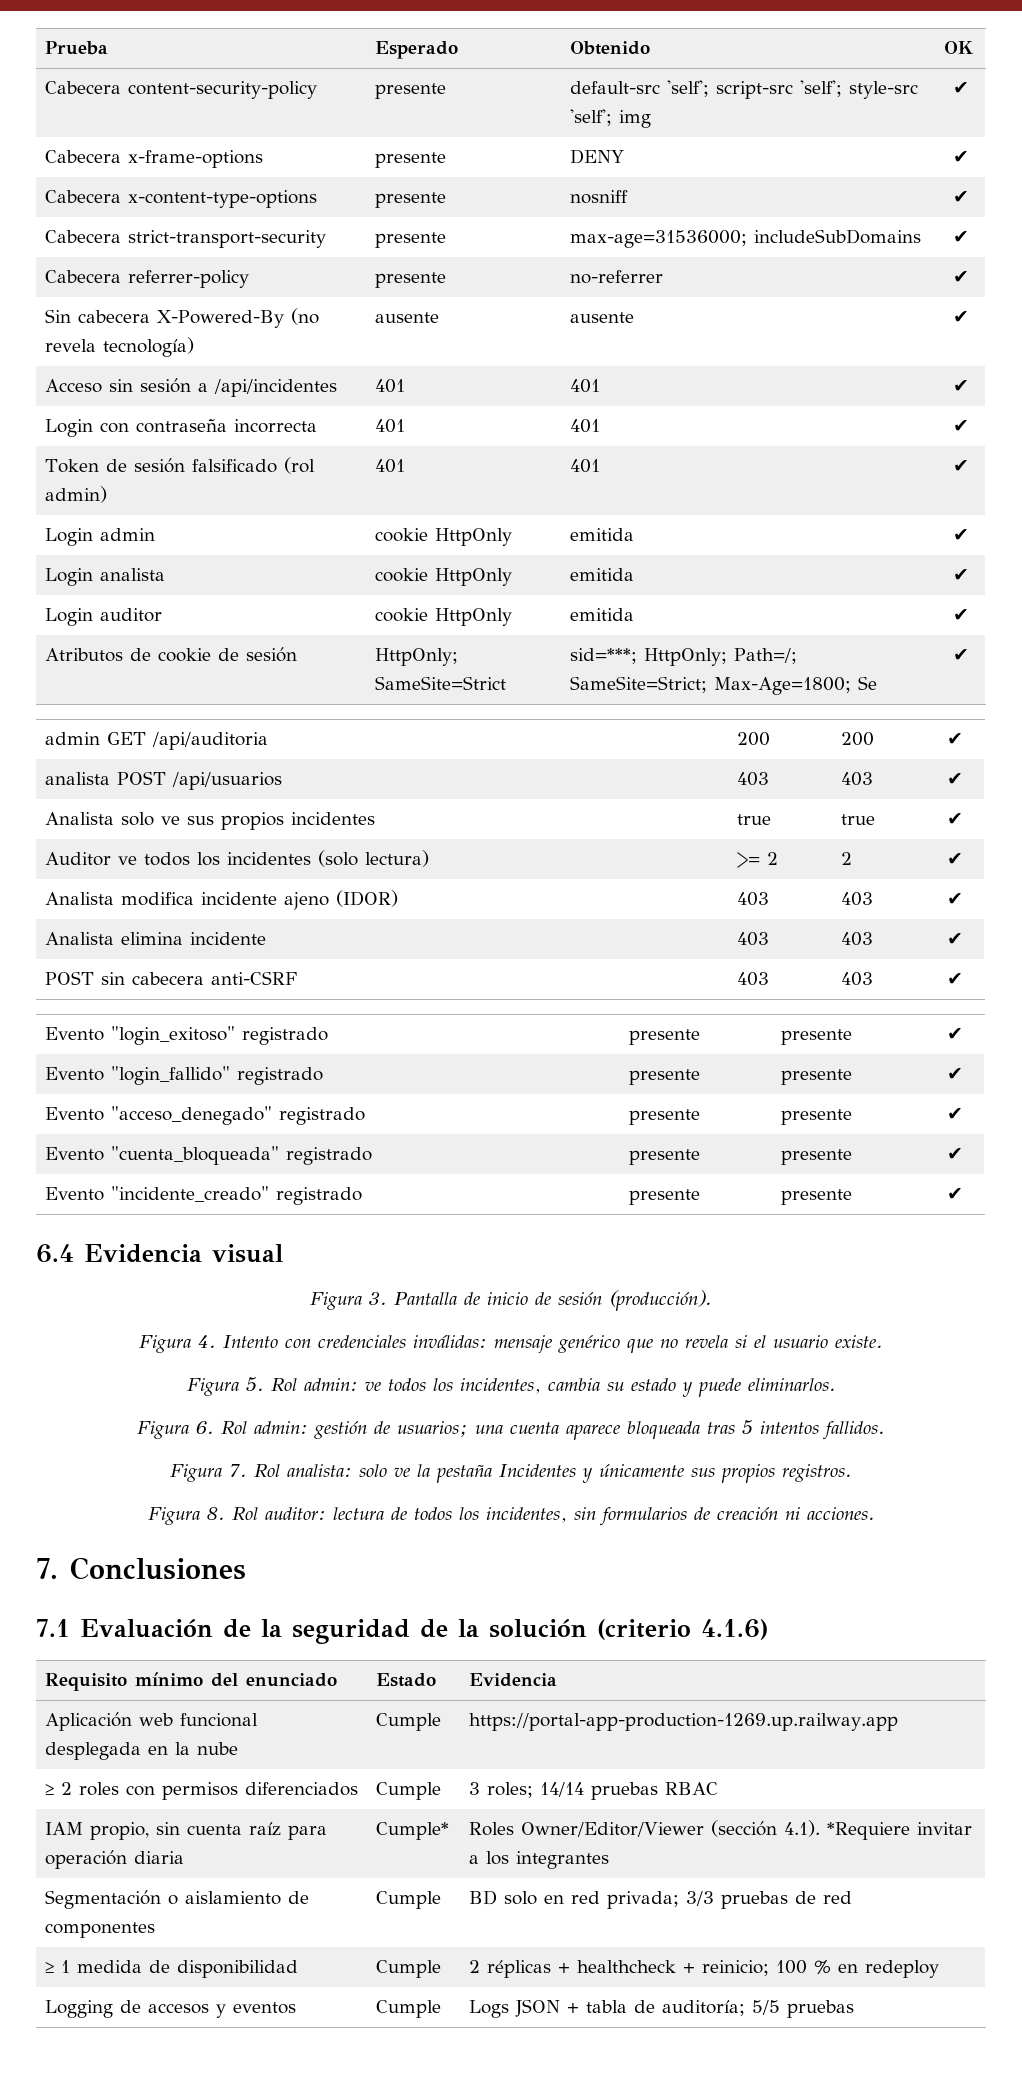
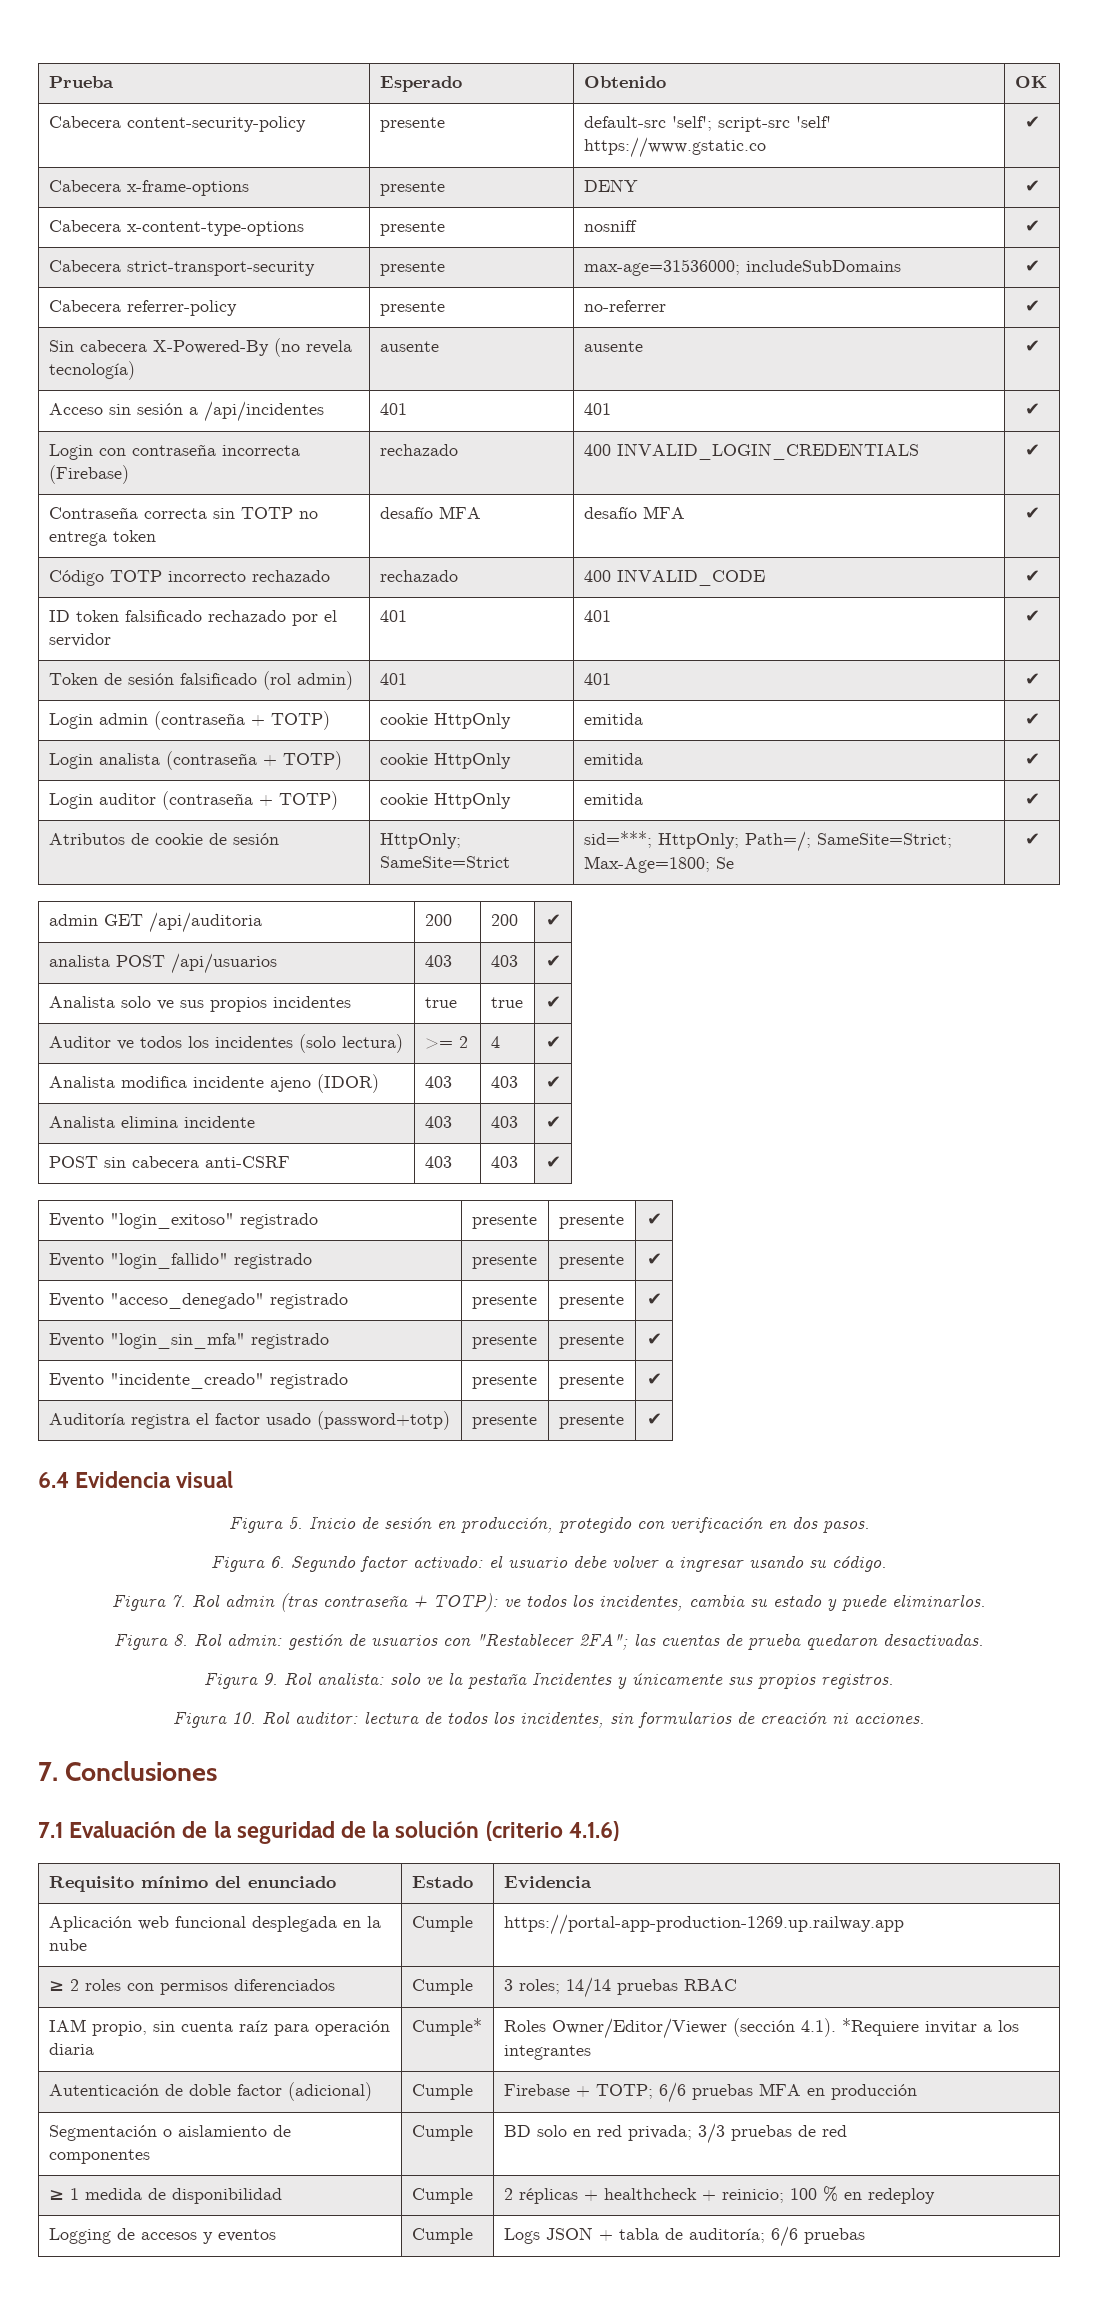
[800,80,919,99] [570,109,652,128] 'self'; style-src 'self'; img -> [795,116,831,128] [583,137,766,158] 'self' https://www.gstatic.co
(318, 426) none -> [48,465,129,484] [379,444,458,456] [583,443,919,460] [1024,444,1040,456] [48,507,318,519] [48,530,156,546] [379,506,481,519] [583,506,685,519] [1024,507,1040,519] [48,570,330,586] [379,570,458,582] [583,569,765,586] [1024,570,1040,582] [48,610,337,626] [48,633,111,647] (Firebase) | rechazado | 400 INVALID_LOGIN_CREDENTIALS | ✔ // Contraseña correcta sin TOTP no entrega token | desafío MFA | desafío MFA | ✔ // Código TOTP incorrecto rechazado | rechazado | 400 INVALID_CODE | ✔ // ID token falsificado rechazado por el servidor
(156, 534) none -> [153,711,330,730] (contraseña + TOTP)
(166, 574) none -> [165,751,342,770] (contraseña + TOTP)
(163, 615) none -> [161,791,338,810] (contraseña + TOTP)
[841,852,853,865] 2 -> [490,1036,500,1048] 4
[111,1146,280,1165] "cuenta_bloqueada" -> [109,1333,245,1349] "login_sin_mfa"
[36,1244,283,1263] [310,1290,712,1311] [139,1335,883,1353] [186,1377,358,1396] // 6.4 Evidencia visual // Figura 3. Pantalla de inicio de sesión (producción). // Figura 4. Intento con credenciales inválidas: mensaje genérico que no revela si el usuario existe. // Figura 5. Rol admin: -> [48,1411,450,1430] [471,1414,537,1429] [558,1414,624,1429] [646,1413,662,1425] [38,1471,234,1488] [228,1516,870,1533] [211,1555,887,1572] [112,1593,498,1612] // Auditoría registra el factor usado (password+totp) | presente | presente | ✔ // 6.4 Evidencia visual // Figura 5. Inicio de sesión en producción, protegido con verificación en dos pasos. // Figura 6. Segundo factor activado: el usuario debe volver a ingresar usando su código. // Figura 7. Rol admin (tras contraseña + TOTP):
[196,1421,214,1434] 6. -> [173,1634,188,1646] 8.
[397,1420,885,1440] [170,1464,247,1482] usuarios; una cuenta aparece bloqueada tras 5 intentos fallidos. // Figura 7. -> [371,1633,984,1650] [204,1672,278,1689] usuarios con "Restablecer 2FA"; las cuentas de prueba quedaron desactivadas. // Figura 9.
[206,1507,225,1520] 8. -> [232,1712,256,1724] 10.
(610, 1860) none -> [48,2082,372,2101] [411,2084,473,2100] [503,2082,917,2103] // Autenticación de doble factor (adicional) | Cumple | Firebase + TOTP; 6/6 pruebas MFA en producción
[752,2000,781,2015] 5/5 -> [770,2226,798,2247] 6/6

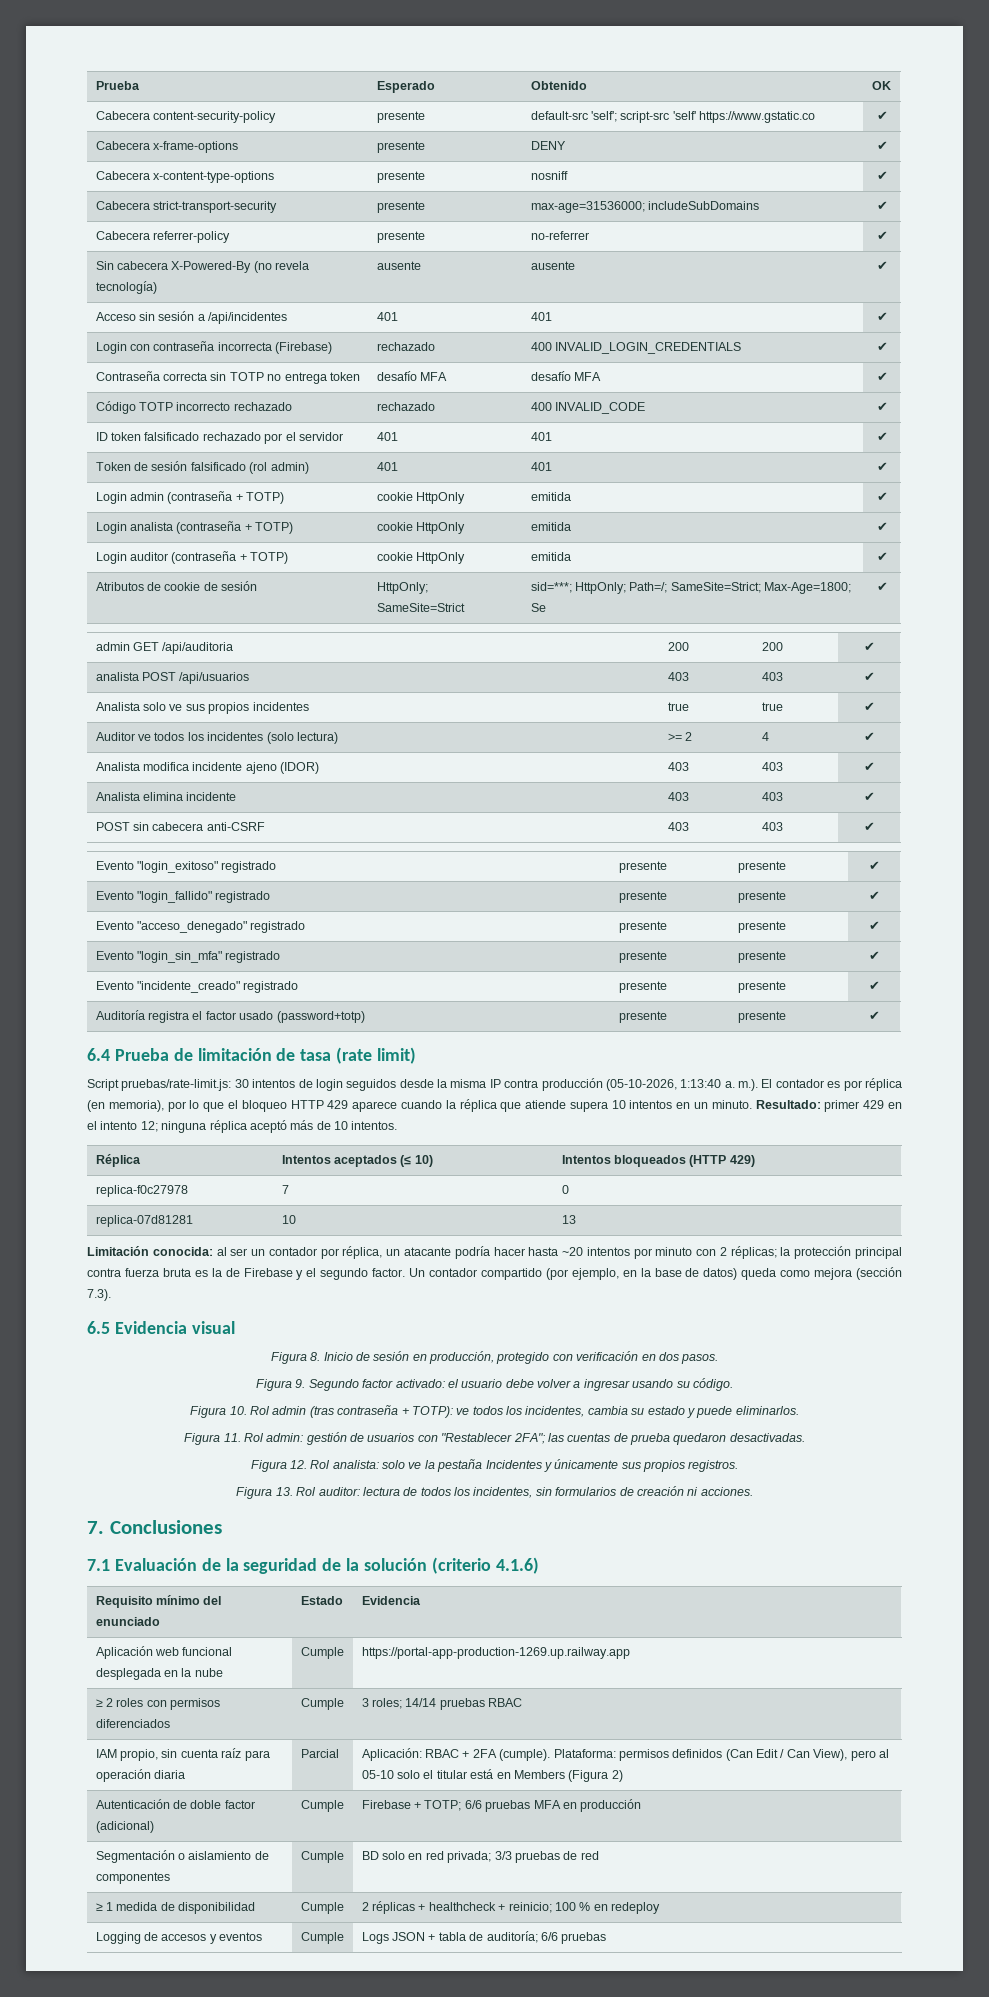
(69, 1480) none -> [114,1047,417,1064] [87,1078,903,1091] [87,1099,902,1112] [87,1120,398,1133] [95,1154,141,1167] [281,1155,433,1167] [561,1155,755,1167] [95,1185,188,1197] [281,1185,289,1194] [561,1185,569,1194] [95,1215,193,1227] [281,1215,296,1224] [561,1215,576,1224] [87,1246,902,1259] [87,1267,902,1280] [87,1289,111,1301] [87,1321,110,1334] Prueba de limitación de tasa (rate limit) // Script pruebas/rate-limit.js: 30 intentos de login seguidos desde la misma IP contra producción (05-10-2026, 1:13:40 a. m.). El contador es por réplica (en memoria), por lo que el bloqueo HTTP 429 aparece cuando la réplica que atiende supera 10 intentos en un minuto. Resultado: primer 429 en el intento 12; ninguna réplica aceptó más de 10 intentos. // Réplica | Intentos aceptados (≤ 10) | Intentos bloqueados (HTTP 429) // replica-f0c27978 | 7 | 0 // replica-07d81281 | 10 | 13 // Limitación conocida: al ser un contador por réplica, un atacante podría hacer hasta ~20 intentos por minuto con 2 réplicas; la protección principal contra fuerza bruta es la de Firebase y el segundo factor. Un contador compartido (por ejemplo, en la base de datos) queda como mejora (sección 7.3). // 6.5
[287,1517,303,1529] 5. -> [310,1352,321,1361] 8.
[270,1556,285,1568] 6. -> [295,1379,306,1388] 9.
[171,1595,186,1607] 7. -> [229,1406,247,1415] 10.
[173,1634,188,1646] 8. -> [223,1433,241,1442] 11.
[263,1673,278,1685] 9. -> [289,1460,307,1469] 12.
[232,1712,256,1724] 10. -> [275,1487,293,1496] 13.
[411,2018,482,2036] [503,2018,1019,2039] [503,2045,591,2060] Cumple* | Roles Owner/Editor/Viewer (sección 4.1). *Requiere invitar a los integrantes -> [300,1749,339,1758] [361,1748,889,1761] [361,1769,623,1782] Parcial | Aplicación: RBAC + 2FA (cumple). Plataforma: permisos definidos (Can Edit / Can View), pero al 05-10 solo el titular está en Members (Figura 2)

